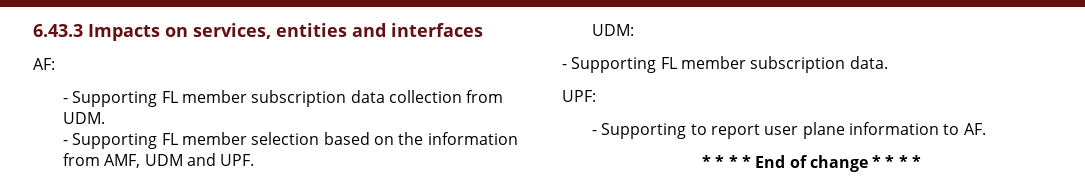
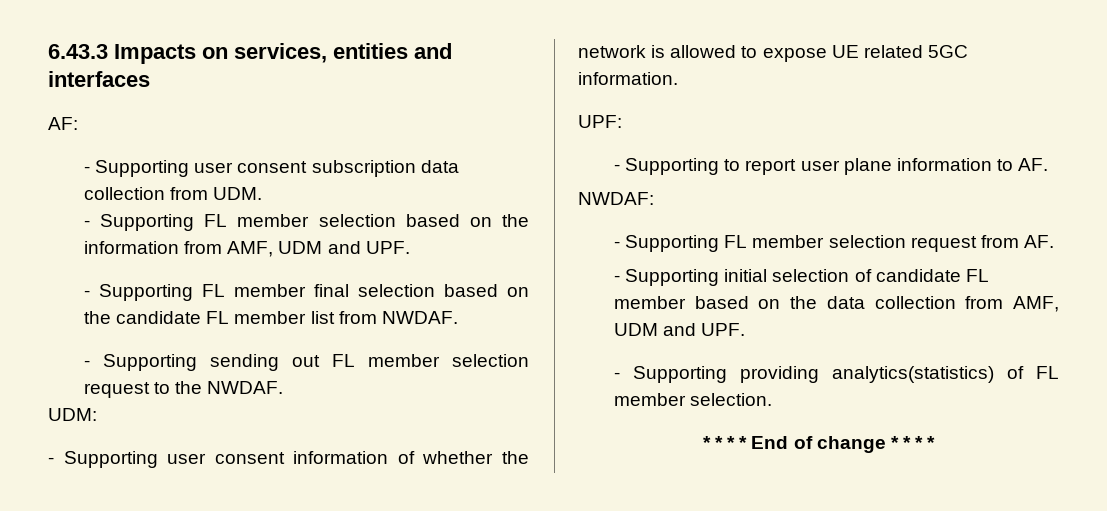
[161,90,248,103] FL member -> [194,161,308,173] user consent
[592,24,635,36] [562,56,888,73] UDM: // - Supporting FL member subscription data. -> [83,284,529,301] [83,311,458,324] [83,354,529,371] [83,381,284,398] [48,408,97,421] [48,451,529,468] [578,45,968,62] [578,72,678,85] - Supporting FL member final selection based on the candidate FL member list from NWDAF. // - Supporting sending out FL member selection request to the NWDAF. // UDM: // - Supporting user consent information of whether the network is allowed to expose UE related 5GC information.
(986, 129) none -> [578,192,654,205] [613,235,1054,252] [613,269,989,286] [613,296,1059,312] [613,323,746,336] [613,366,1059,383] [613,393,773,406] // NWDAF: // - Supporting FL member selection request from AF. // - Supporting initial selection of candidate FL member based on the data collection from AMF, UDM and UPF. // - Supporting providing analytics(statistics) of FL member selection.

